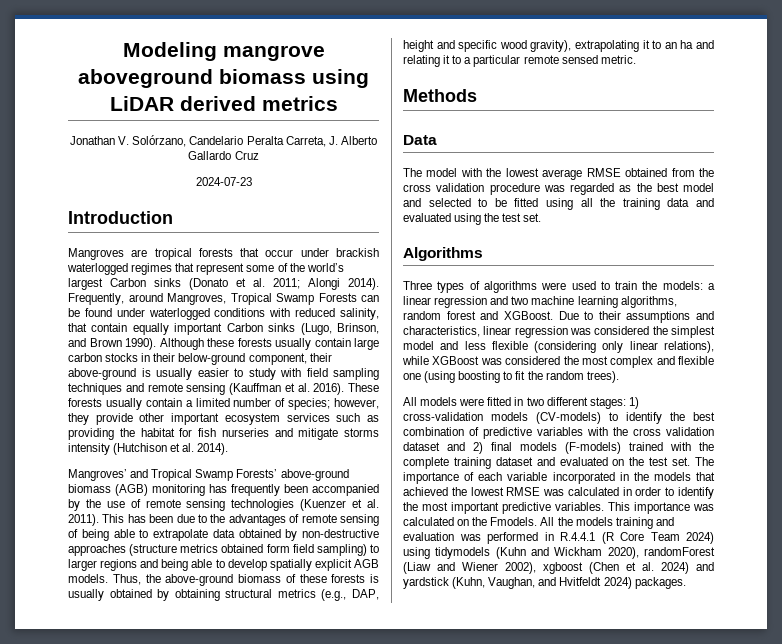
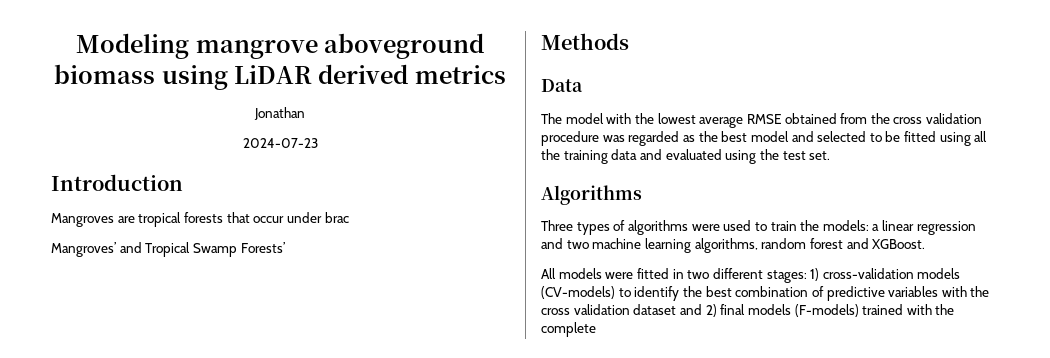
[118,135,377,147] [188,151,259,160] V. Solórzano, Candelario Peralta Carreta, J. Alberto Gallardo Cruz -> (305, 113) none
[335,248,379,257] [67,263,344,275] [68,278,379,290] [68,293,379,305] [68,308,379,320] [68,323,379,335] [68,338,379,350] [68,353,332,365] [68,368,379,380] [68,383,379,395] [68,398,379,410] [68,413,379,425] [68,428,379,440] [68,443,229,455] brackish waterlogged regimes that represent some of the world’s largest Carbon sinks (Donato et al. 2011; Alongi 2014). Frequently, around Mangroves, Tropical Swamp Forests can be found under waterlogged conditions with reduced salinity, that contain equally important Carbon sinks (Lugo, Brinson, and Brown 1990). Although these forests usually contain large carbon stocks in their below-ground component, their above-ground is usually easier to study with field sampling techniques and remote sensing (Kauffman et al. 2016). These forests usually contain a limited number of species; however, they provide other important ecosystem services such as providing the habitat for fish nurseries and mitigate storms intensity (Hutchison et al. 2014). -> [324,212,349,223] brac
[280,469,349,481] [68,484,379,496] [68,499,380,511] [68,514,379,526] [68,529,379,541] [68,544,379,556] [68,559,379,571] [68,574,379,586] [68,589,379,601] [403,40,714,52] [403,55,636,67] above-ground biomass (AGB) monitoring has frequently been accompanied by the use of remote sensing technologies (Kuenzer et al. 2011). This has been due to the advantages of remote sensing of being able to extrapolate data obtained by non-destructive approaches (structure metrics obtained form field sampling) to larger regions and being able to develop spatially explicit AGB models. Thus, the above-ground biomass of these forests is usually obtained by obtaining structural metrics (e.g., DAP, height and specific wood gravity), extrapolating it to an ha and relating it to a particular remote sensed metric. -> (285, 247) none
[558,311,714,323] [403,326,715,338] [403,341,714,353] [402,356,714,368] [403,371,619,383] Due to their assumptions and characteristics, linear regression was considered the simplest model and less flexible (considering only linear relations), while XGBoost was considered the most complex and flexible one (using boosting to fit the random trees). -> (926, 244) none
[453,457,714,469] [403,472,715,484] [403,487,714,499] [403,502,714,514] [403,517,674,529] [403,532,714,544] [403,547,715,559] [403,562,714,574] [403,577,686,589] training dataset and evaluated on the test set. The importance of each variable incorporated in the models that achieved the lowest RMSE was calculated in order to identify the most important predictive variables. This importance was calculated on the Fmodels. All the models training and evaluation was performed in R.4.4.1 (R Core Team 2024) using tidymodels (Kuhn and Wickham 2020), randomForest (Liaw and Wiener 2002), xgboost (Chen et al. 2024) and yardstick (Kuhn, Vaughan, and Hvitfeldt 2024) packages. -> (596, 329) none

